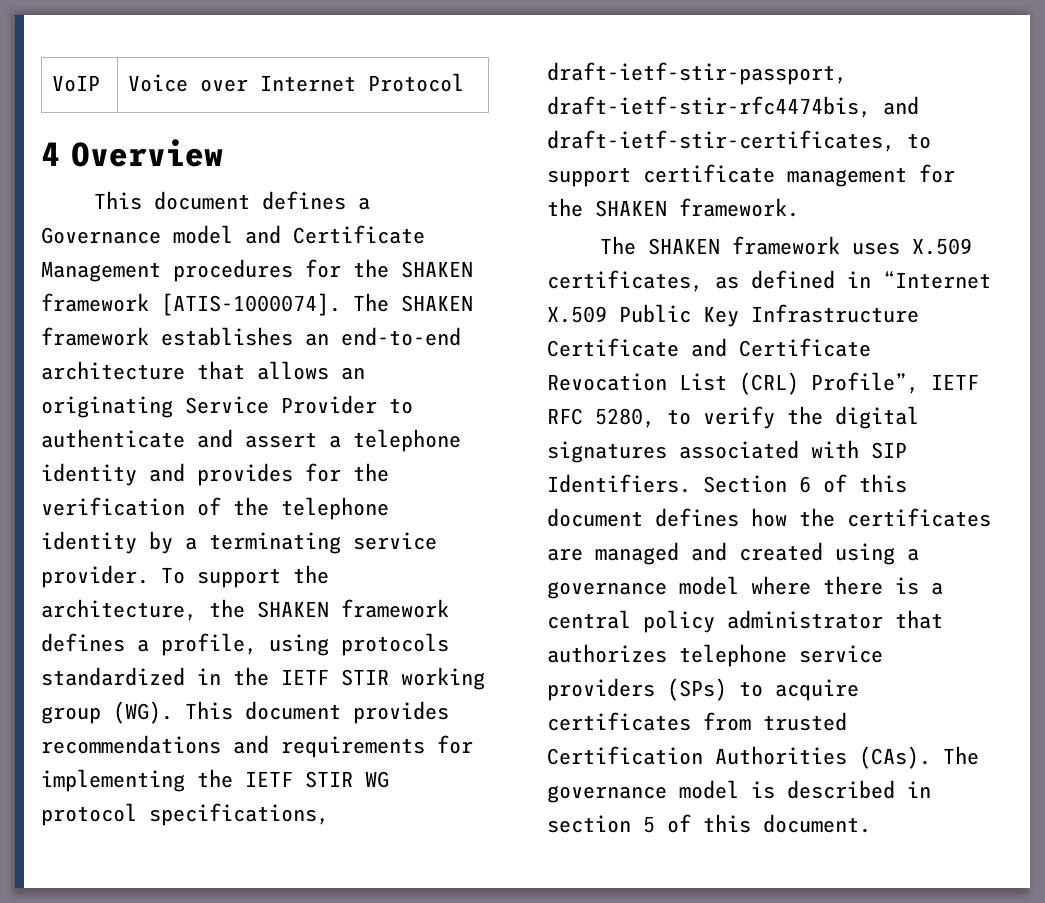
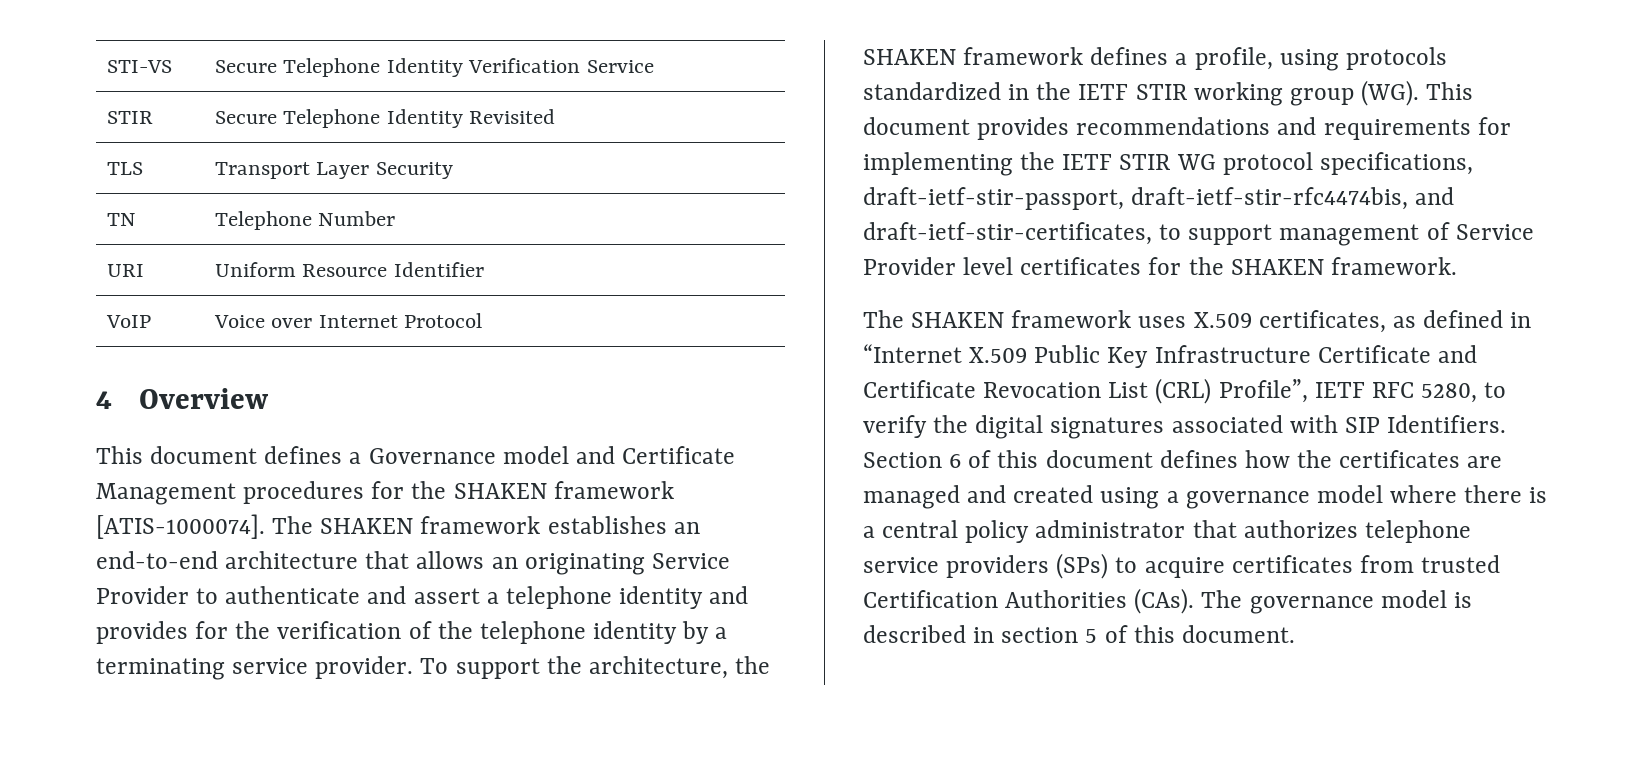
(52, 83) none -> [106,60,172,73] [214,58,654,77] [106,111,153,124] [214,109,556,128] [106,162,143,175] [214,162,453,179] [106,213,136,226] [214,211,396,230] [106,264,144,277] [214,262,484,277] STI-VS | Secure Telephone Identity Verification Service // STIR | Secure Telephone Identity Revisited // TLS | Transport Layer Security // TN | Telephone Number // URI | Uniform Resource Identifier //
[643,164,907,187] certificate management -> [1279,222,1534,246] [863,257,1142,275] management of Service Provider level certificates

